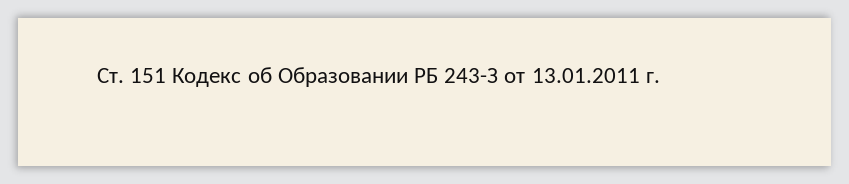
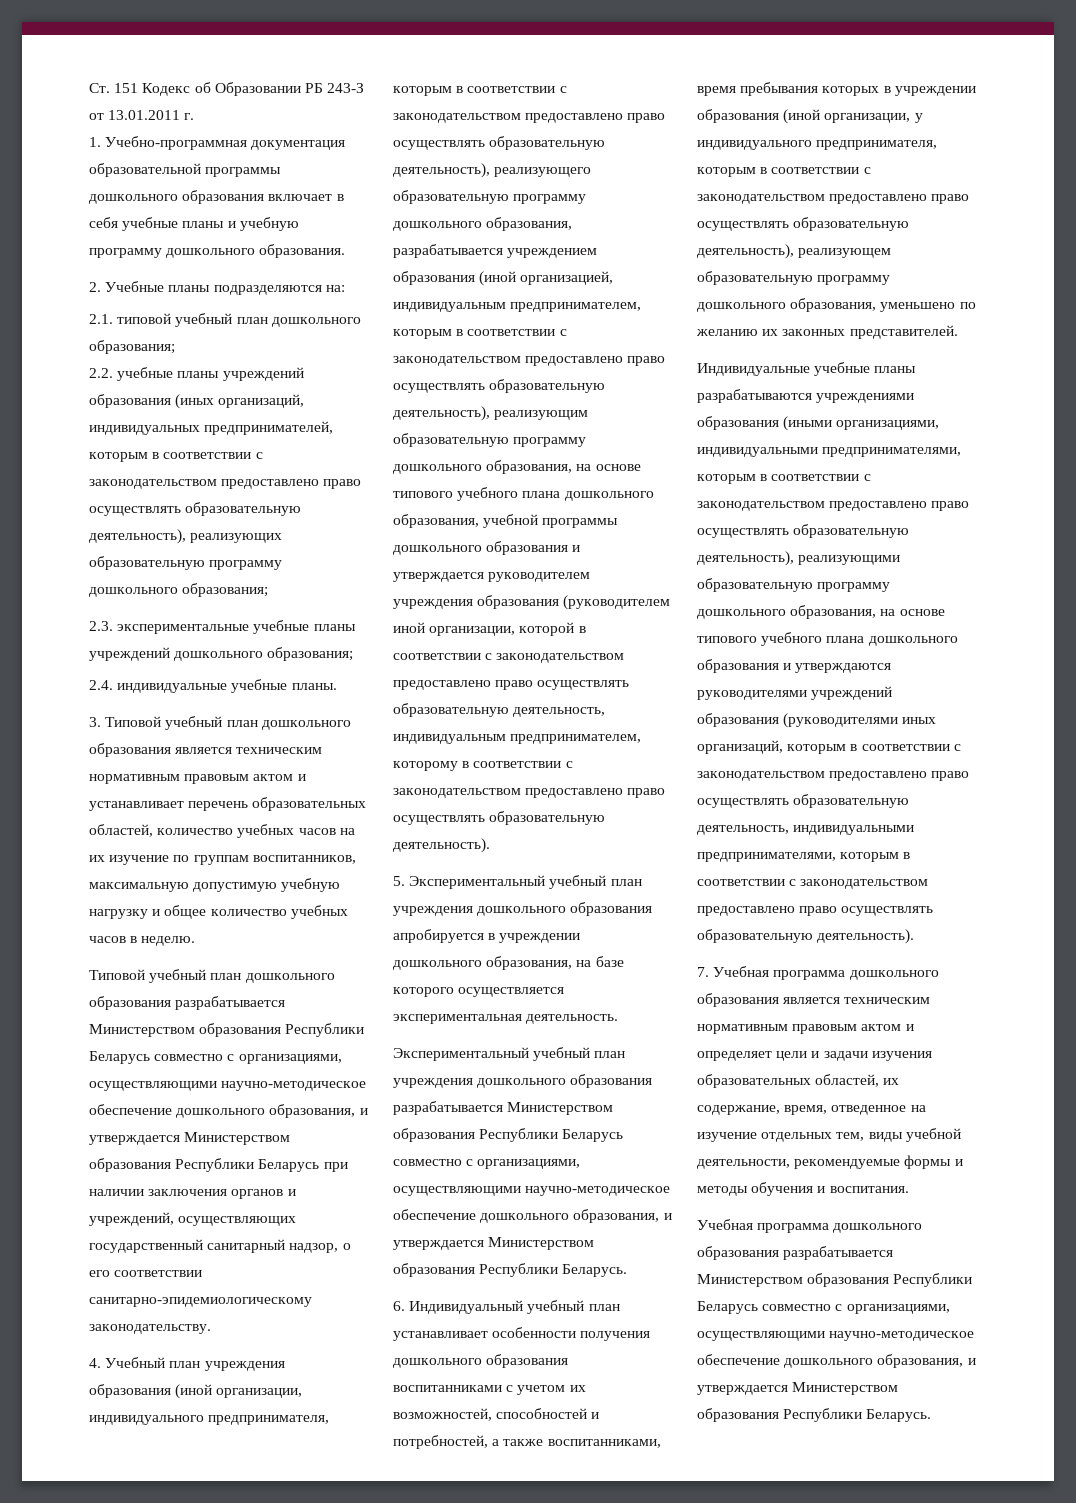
(660, 77) none -> [89,136,346,150] [89,163,282,177] [89,190,344,204] [89,217,299,231] [89,244,346,258] [89,281,345,295] [89,313,361,327] [89,340,175,354] [89,367,304,381] [89,394,305,409] [89,421,334,435] [89,452,263,462] [89,479,362,489] [89,502,302,516] [89,529,283,544] [89,556,283,570] [89,583,269,597] [89,620,356,634] [89,647,354,661] [89,679,337,693] [89,716,351,730] [89,743,323,757] [89,774,306,784] [89,797,367,811] [89,824,355,838] [89,855,356,865] [89,878,341,892] [89,905,348,919] [89,936,196,946] [89,969,335,983] [89,996,286,1010] [89,1023,365,1037] [89,1051,342,1064] [89,1081,367,1091] [89,1104,368,1118] [89,1132,291,1145] [89,1158,348,1172] [89,1189,296,1199] [89,1212,297,1226] [89,1239,351,1253] [89,1270,203,1277] [89,1297,312,1307] [89,1324,211,1334] [89,1357,285,1371] [89,1384,303,1399] [89,1415,330,1425] [393,86,567,96] [393,113,666,123] [393,136,606,150] [393,163,592,178] [393,190,587,204] [393,217,573,231] [393,244,598,258] [393,271,614,286] [393,302,642,312] [393,329,567,339] [393,356,666,366] [393,379,606,393] [393,406,589,421] [393,433,587,447] [393,460,641,474] [393,487,654,501] [393,514,619,528] [393,541,581,555] [393,572,591,582] [393,595,671,610] [393,622,586,636] [393,653,625,663] [393,680,630,690] [393,703,606,717] [393,734,642,744] [393,761,573,771] [393,788,666,798] [393,811,606,825] [393,838,490,853] [393,875,642,889] [393,902,653,916] [393,929,581,943] [393,956,624,970] [393,987,565,997] [393,1014,619,1024] [393,1047,626,1061] [393,1074,653,1088] [393,1101,614,1115] [393,1128,624,1142] [393,1159,581,1169] [393,1186,671,1196] [393,1209,672,1223] [393,1237,595,1250] [393,1263,628,1277] [393,1300,620,1314] [393,1327,651,1341] [393,1354,569,1368] [393,1385,586,1395] [393,1408,600,1421] [393,1435,661,1449] [697,82,976,96] [697,109,923,124] [697,140,938,150] [697,167,871,177] [697,194,970,204] [697,217,910,231] [697,244,892,259] [697,271,891,285] [697,298,976,312] [696,325,958,339] [697,362,917,376] [697,389,915,403] [697,416,940,431] [697,447,962,457] [697,474,871,484] [697,501,970,511] [697,524,910,538] [697,551,901,566] [697,578,891,592] [697,605,945,619] [697,632,958,646] [697,659,892,673] [697,686,893,700] [697,713,937,728] [697,740,961,754] [697,771,970,781] [697,794,910,808] [697,825,915,835] [697,852,911,862] [697,879,929,889] [697,906,934,916] [697,929,915,944] [697,966,939,980] [697,993,931,1007] [697,1024,914,1034] [697,1051,932,1061] [697,1074,900,1088] [697,1105,926,1115] [697,1128,961,1142] [697,1155,963,1169] [697,1182,909,1196] [697,1219,923,1233] [697,1246,894,1260] [697,1273,973,1287] [697,1301,950,1314] [697,1331,975,1341] [697,1354,976,1368] [697,1382,899,1395] [697,1408,932,1422] // 1. Учебно-программная документация образовательной программы дошкольного образования включает в себя учебные планы и учебную программу дошкольного образования. // 2. Учебные планы подразделяются на: // 2.1. типовой учебный план дошкольного образования; // 2.2. учебные планы учреждений образования (иных организаций, индивидуальных предпринимателей, которым в соответствии с законодательством предоставлено право осуществлять образовательную деятельность), реализующих образовательную программу дошкольного образования; // 2.3. экспериментальные учебные планы учреждений дошкольного образования; // 2.4. индивидуальные учебные планы. // 3. Типовой учебный план дошкольного образования является техническим нормативным правовым актом и устанавливает перечень образовательных областей, количество учебных часов на их изучение по группам воспитанников, максимальную допустимую учебную нагрузку и общее количество учебных часов в неделю. // Типовой учебный план дошкольного образования разрабатывается Министерством образования Республики Беларусь совместно с организациями, осуществляющими научно-методическое обеспечение дошкольного образования, и утверждается Министерством образования Республики Беларусь при наличии заключения органов и учреждений, осуществляющих государственный санитарный надзор, о его соответствии санитарно-эпидемиологическому законодательству. // 4. Учебный план учреждения образования (иной организации, индивидуального предпринимателя, которым в соответствии с законодательством предоставлено право осуществлять образовательную деятельность), реализующего образовательную программу дошкольного образования, разрабатывается учреждением образования (иной организацией, индивидуальным предпринимателем, которым в соответствии с законодательством предоставлено право осуществлять образовательную деятельность), реализующим образовательную программу дошкольного образования, на основе типового учебного плана дошкольного образования, учебной программы дошкольного образования и утверждается руководителем учреждения образования (руководителем иной организации, которой в соответствии с законодательством предоставлено право осуществлять образовательную деятельность, индивидуальным предпринимателем, которому в соответствии с законодательством предоставлено право осуществлять образовательную деятельность). // 5. Экспериментальный учебный план учреждения дошкольного образования апробируется в учреждении дошкольного образования, на базе которого осуществляется экспериментальная деятельность. // Экспериментальный учебный план учреждения дошкольного образования разрабатывается Министерством образования Республики Беларусь совместно с организациями, осуществляющими научно-методическое обеспечение дошкольного образования, и утверждается Министерством образования Республики Беларусь. // 6. Индивидуальный учебный план устанавливает особенности получения дошкольного образования воспитанниками с учетом их возможностей, способностей и потребностей, а также воспитанниками, время пребывания которых в учреждении образования (иной организации, у индивидуального предпринимателя, которым в соответствии с законодательством предоставлено право осуществлять образовательную деятельность), реализующем образовательную программу дошкольного образования, уменьшено по желанию их законных представителей. // Индивидуальные учебные планы разрабатываются учреждениями образования (иными организациями, индивидуальными предпринимателями, которым в соответствии с законодательством предоставлено право осуществлять образовательную деятельность), реализующими образовательную программу дошкольного образования, на основе типового учебного плана дошкольного образования и утверждаются руководителями учреждений образования (руководителями иных организаций, которым в соответствии с законодательством предоставлено право осуществлять образовательную деятельность, индивидуальными предпринимателями, которым в соответствии с законодательством предоставлено право осуществлять образовательную деятельность). // 7. Учебная программа дошкольного образования является техническим нормативным правовым актом и определяет цели и задачи изучения образовательных областей, их содержание, время, отведенное на изучение отдельных тем, виды учебной деятельности, рекомендуемые формы и методы обучения и воспитания. // Учебная программа дошкольного образования разрабатывается Министерством образования Республики Беларусь совместно с организациями, осуществляющими научно-методическое обеспечение дошкольного образования, и утверждается Министерством образования Республики Беларусь.

